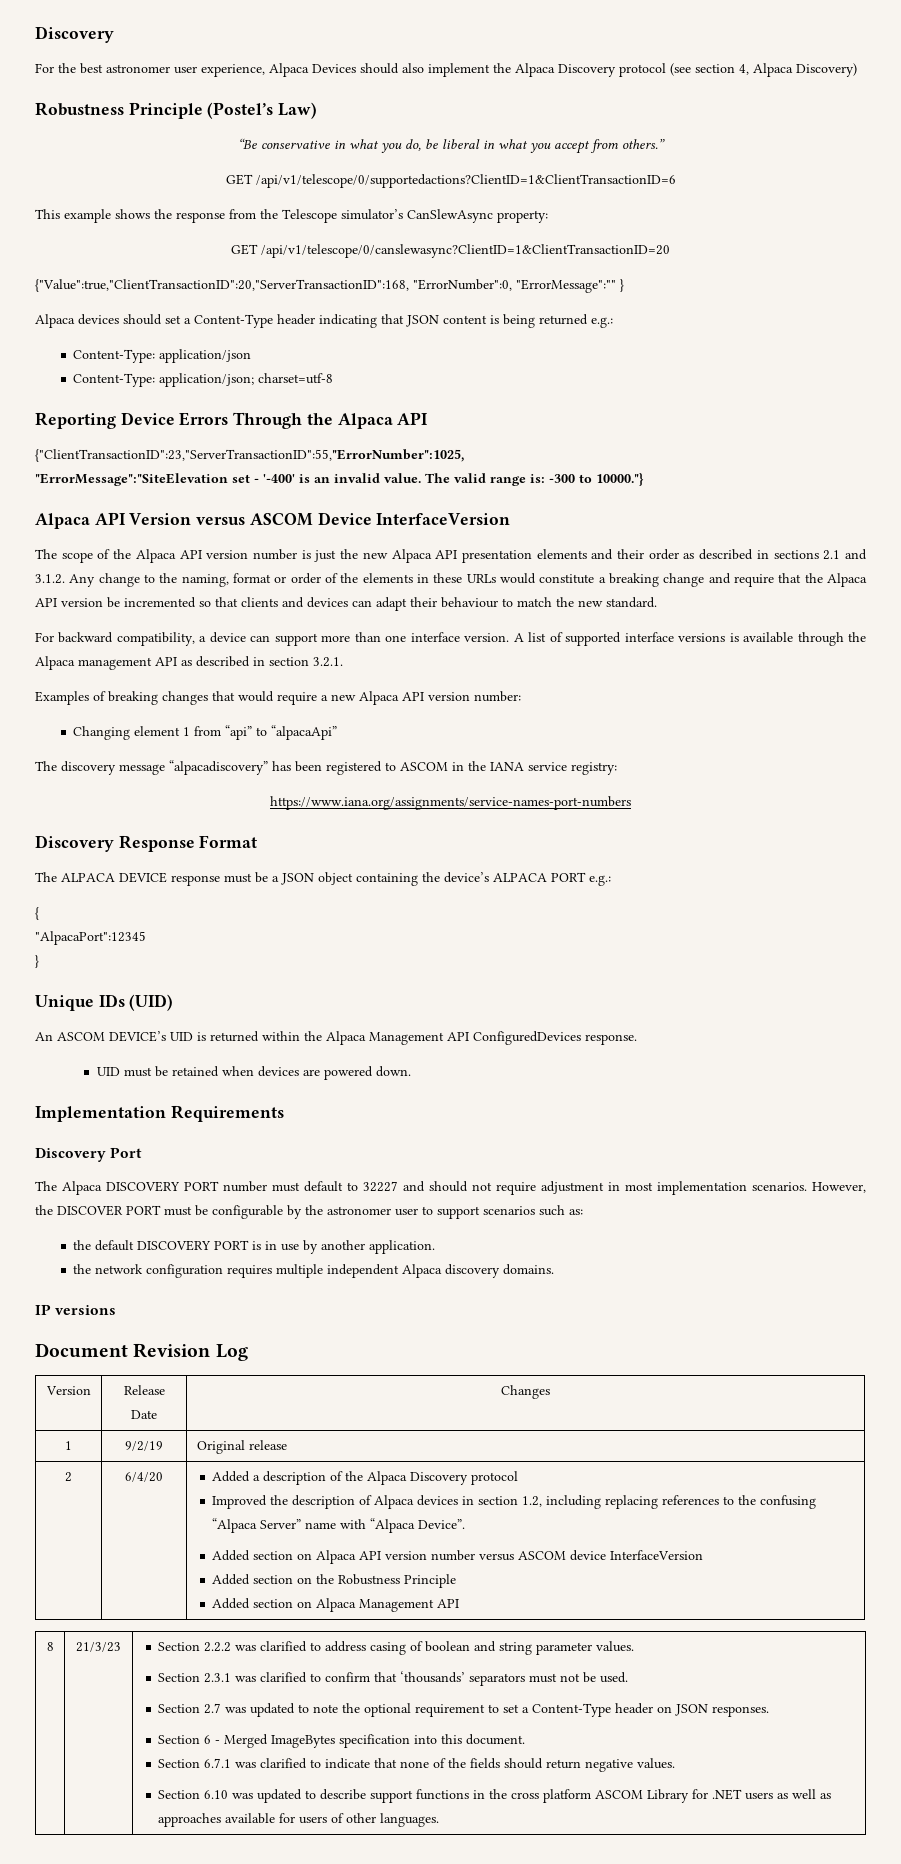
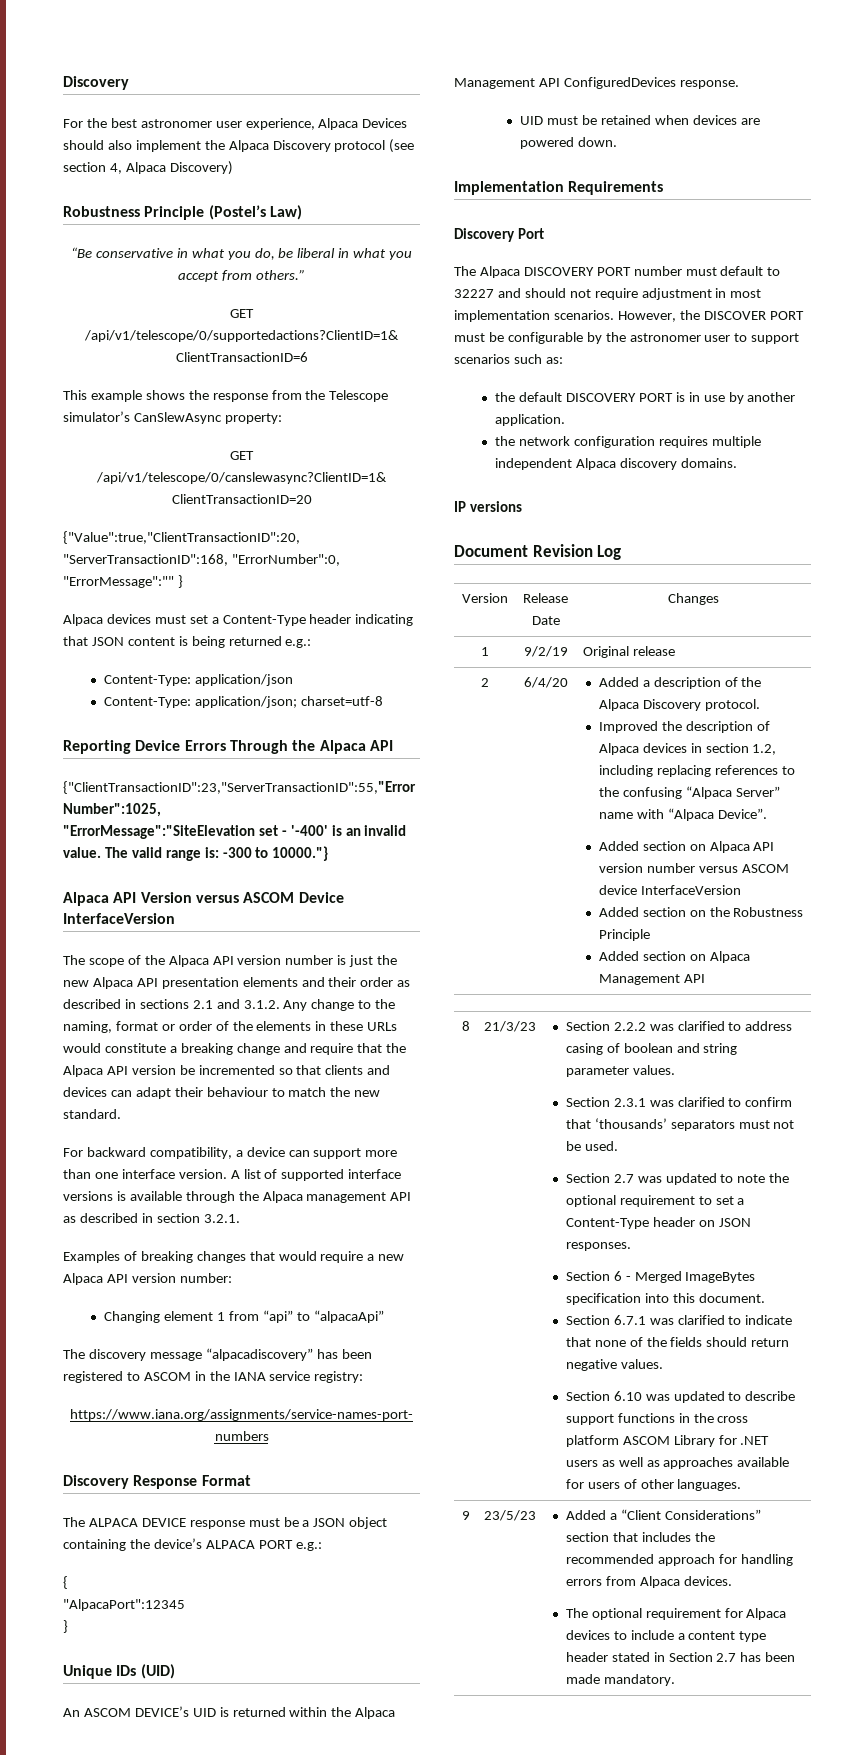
[123,314,162,325] should -> [154,615,186,624] must
[471,1471,519,1485] protocol -> [704,699,760,711] protocol.
(440, 1820) none -> [461,1511,470,1520] [484,1510,536,1521] [565,1509,761,1520] [565,1532,715,1542] [565,1554,793,1566] [565,1576,732,1588] [565,1608,787,1620] [565,1630,767,1642] [565,1652,796,1662] [565,1674,675,1686] // 9 | 23/5/23 | Added a “Client Considerations” section that includes the recommended approach for handling errors from Alpaca devices. // The optional requirement for Alpaca devices to include a content type header stated in Section 2.7 has been made mandatory.

